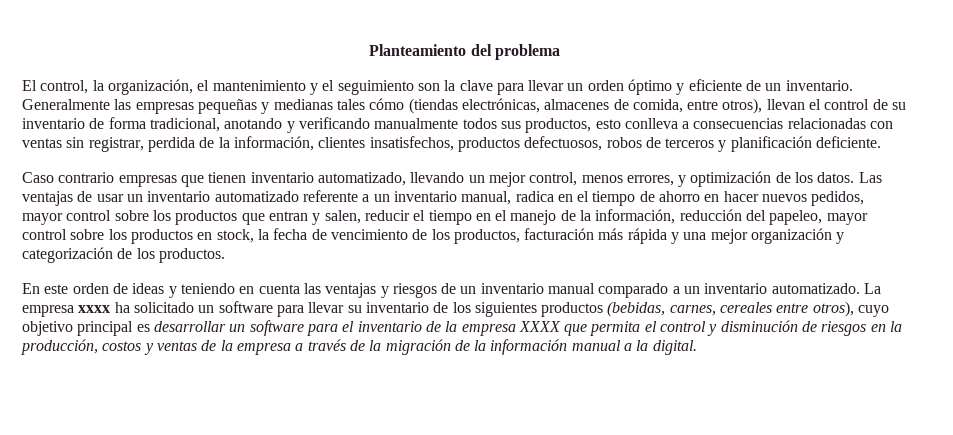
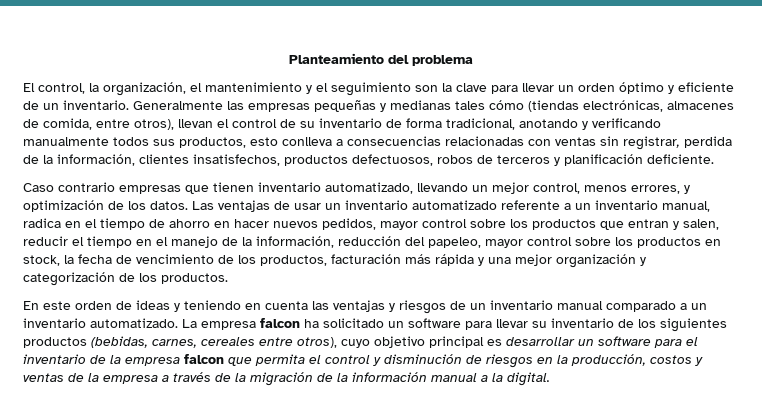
[78,305,111,313] xxxx -> [260,318,300,328] falcon
[518,321,561,332] XXXX -> [184,354,224,364] falcon

